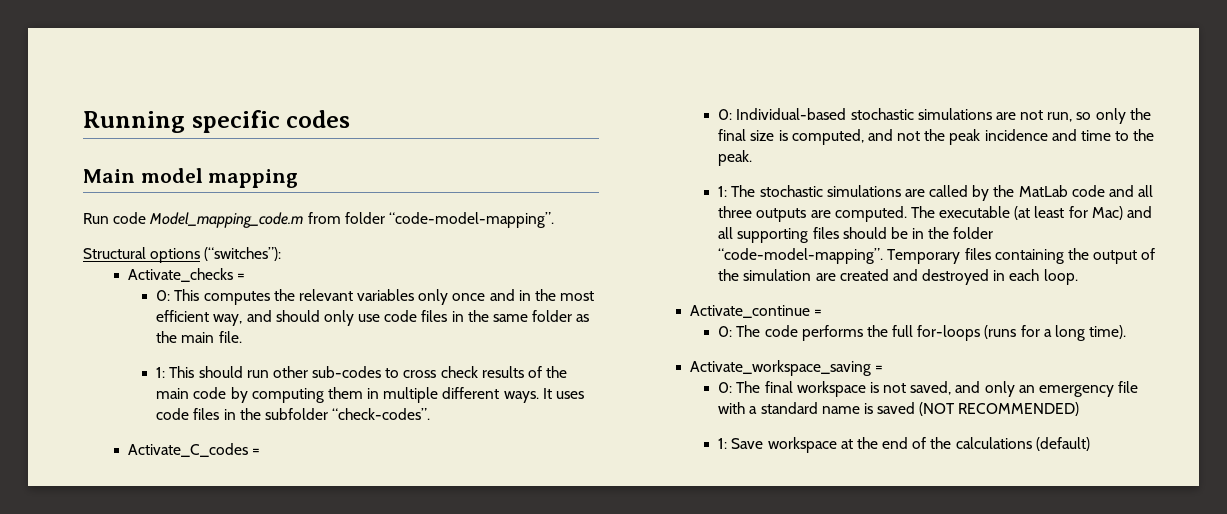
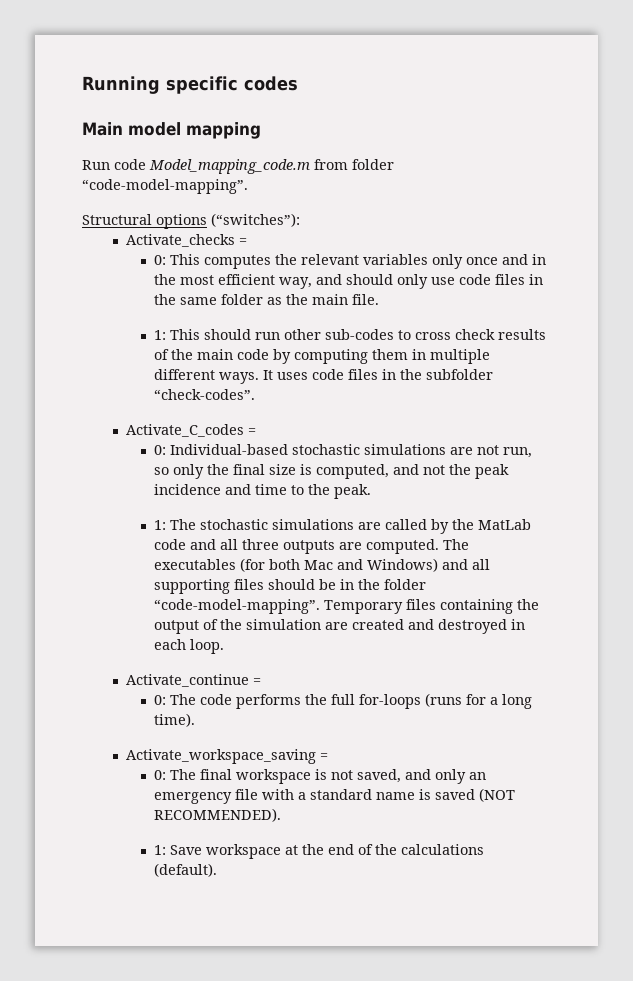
[939,206,1123,220] executable (at least for Mac) -> [154,558,439,572] executables (for both Mac and Windows)
[958,402,1080,416] RECOMMENDED) -> [154,808,282,822] RECOMMENDED).
[1035,437,1090,451] (default) -> [154,863,218,877] (default).

